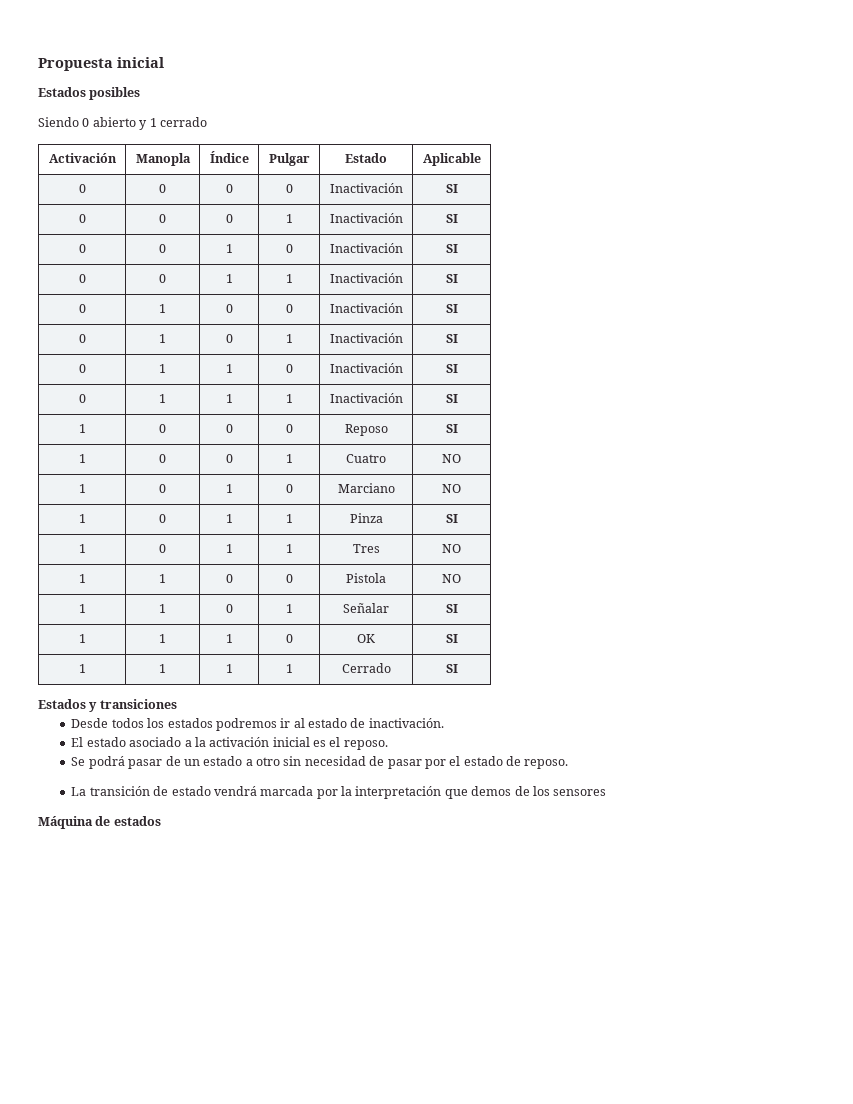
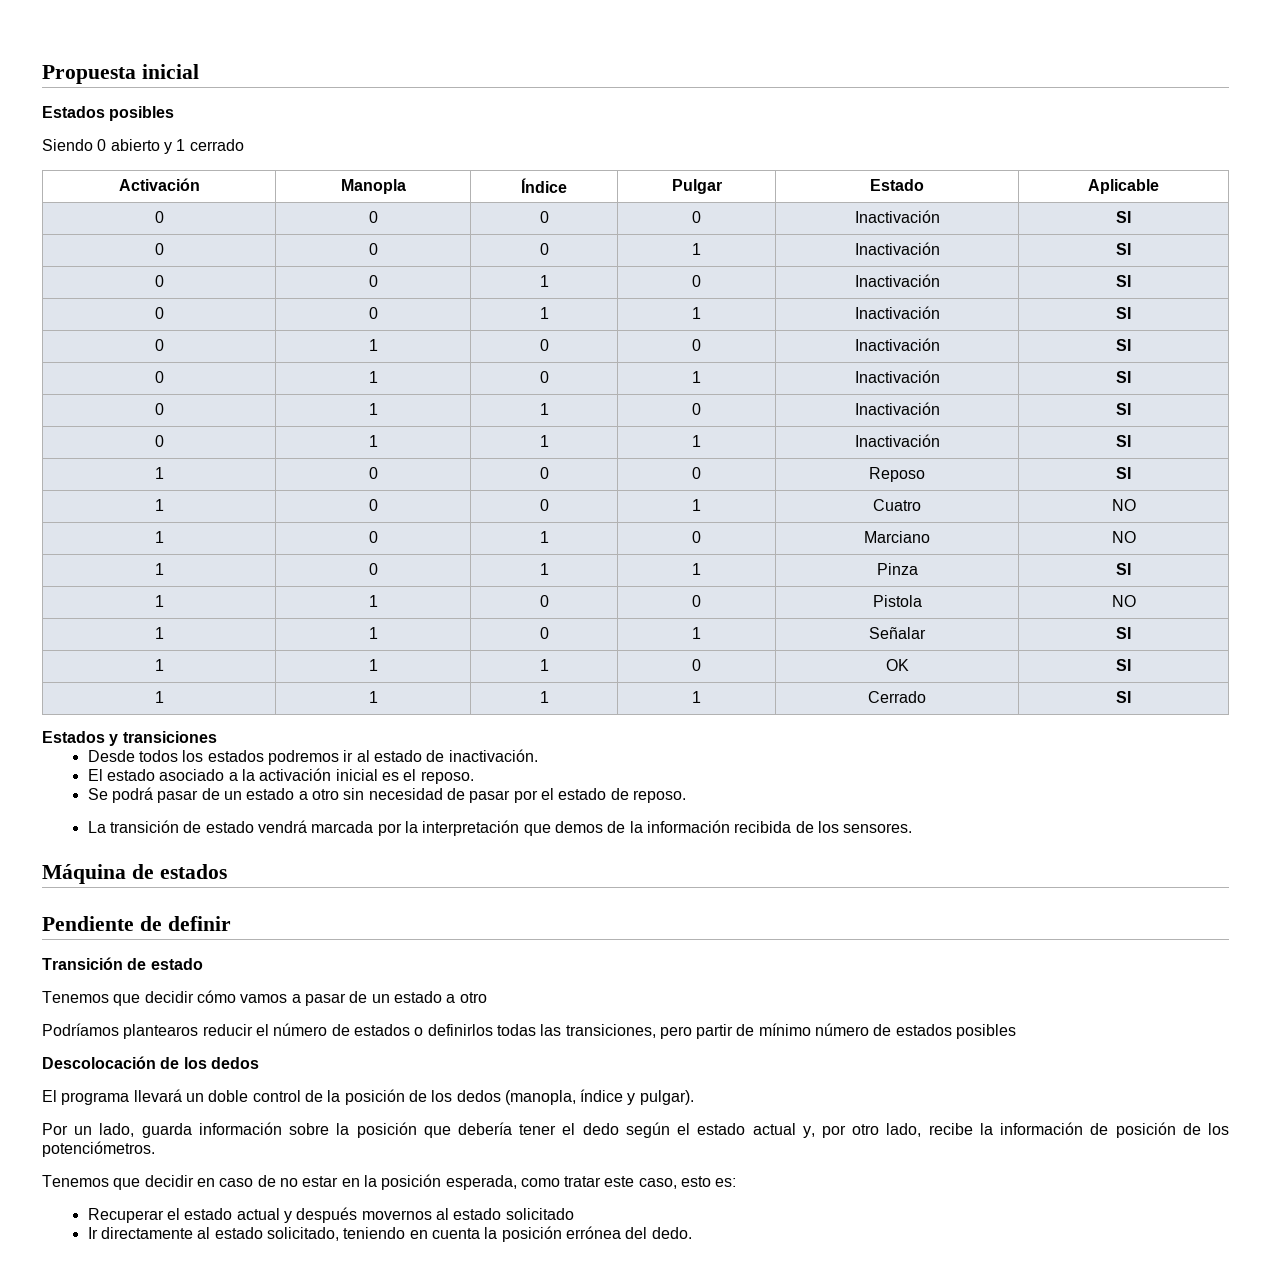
[78,544,86,553] [159,544,166,553] [225,544,233,553] [285,544,293,553] [352,544,380,553] [442,544,461,553] // 1 | 0 | 1 | 1 | Tres | NO -> (1131, 569) none
[532,786,607,796] [38,816,161,829] los sensores // Máquina de estados -> [629,820,913,833] [42,864,227,884] [42,916,231,931] [42,957,203,970] [42,990,487,1006] [42,1023,1017,1039] [42,1056,259,1069] [42,1089,694,1105] [42,1122,1229,1138] [42,1141,155,1157] [42,1174,737,1190] [87,1207,574,1223] [87,1226,692,1242] la información recibida de los sensores. // Máquina de estados // Pendiente de definir // Transición de estado // Tenemos que decidir cómo vamos a pasar de un estado a otro // Podríamos plantearos reducir el número de estados o definirlos todas las transiciones, pero partir de mínimo número de estados posibles // Descolocación de los dedos // El programa llevará un doble control de la posición de los dedos (manopla, índice y pulgar). // Por un lado, guarda información sobre la posición que debería tener el dedo según el estado actual y, por otro lado, recibe la información de posición de los potenciómetros. // Tenemos que decidir en caso de no estar en la posición esperada, como tratar este caso, esto es: // Recuperar el estado actual y después movernos al estado solicitado // Ir directamente al estado solicitado, teniendo en cuenta la posición errónea del dedo.

